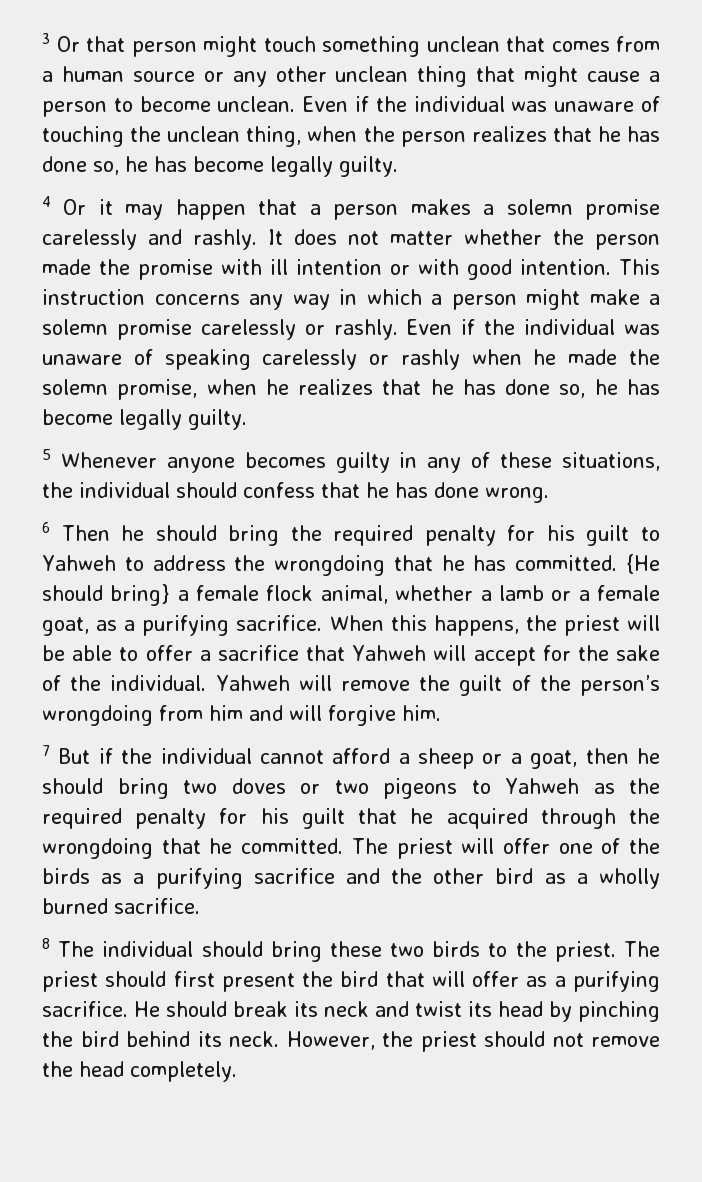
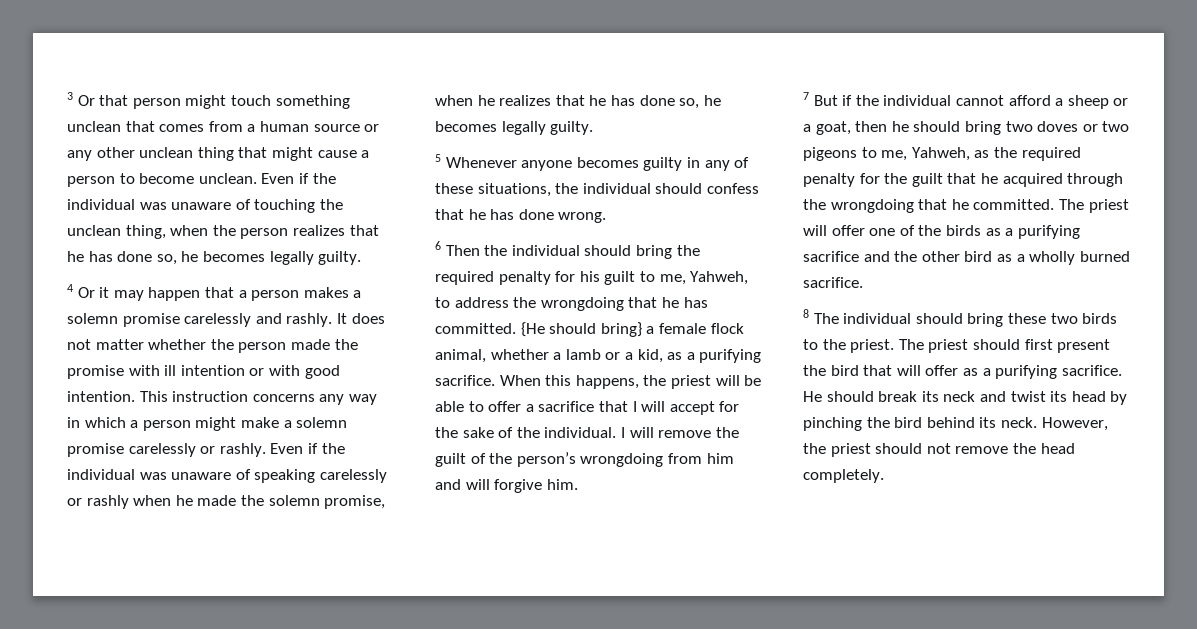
[154,156,264,172] has become -> [202,251,265,262] becomes
[626,379,660,395] [42,409,113,425] has become -> [435,121,497,132] becomes
[121,525,145,541] he -> [484,245,580,256] the individual
[42,555,116,571] Yahweh -> [659,271,749,285] me, Yahweh,
[597,585,661,601] [42,617,89,636] female goat, -> [637,349,663,363] kid,
[352,645,427,661] Yahweh -> [632,401,637,412] I
[215,675,290,691] Yahweh -> [620,427,625,438] I
[505,778,580,794] Yahweh -> [881,147,970,161] me, Yahweh,
[260,808,289,824] his -> [884,173,908,184] the

